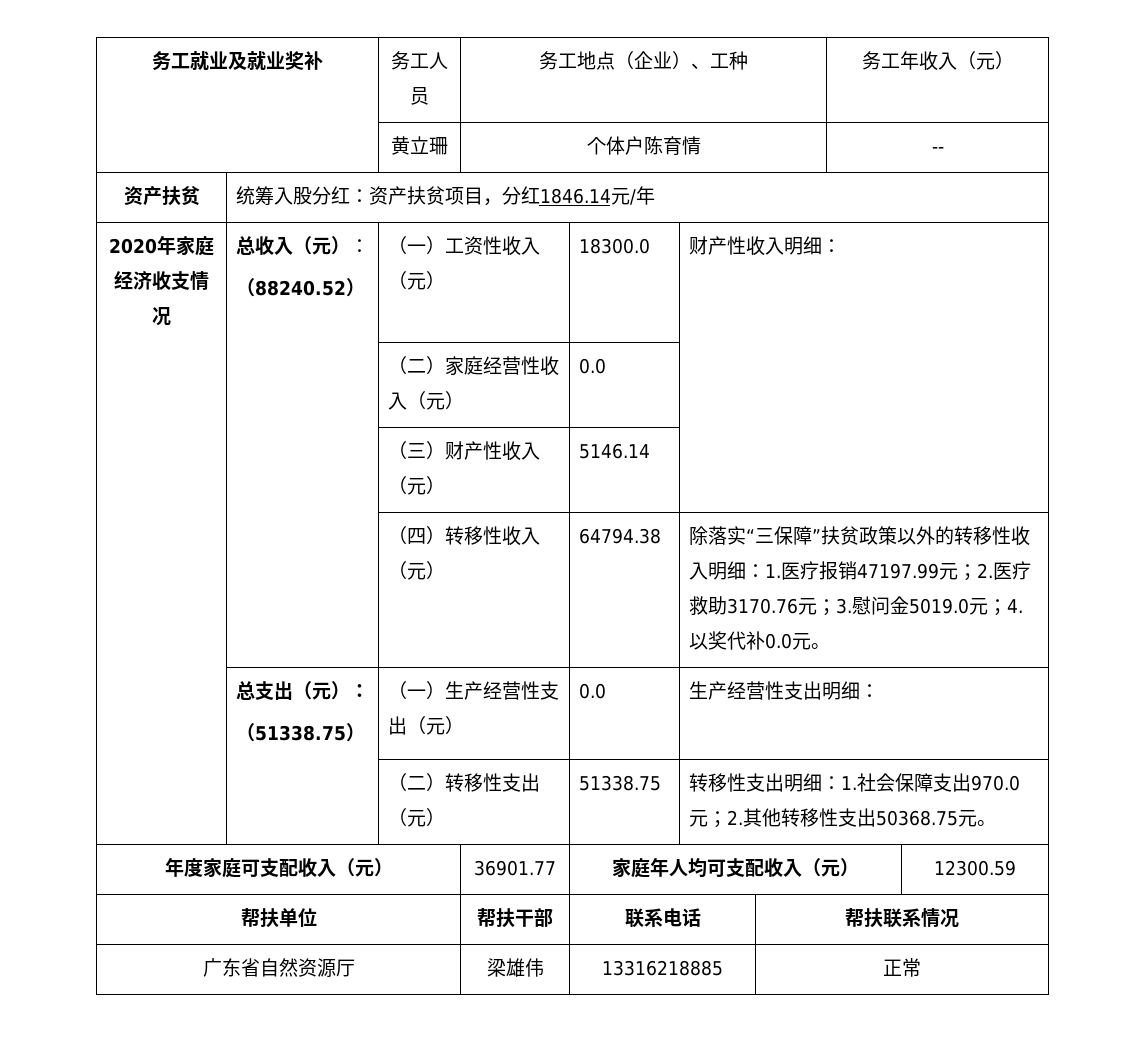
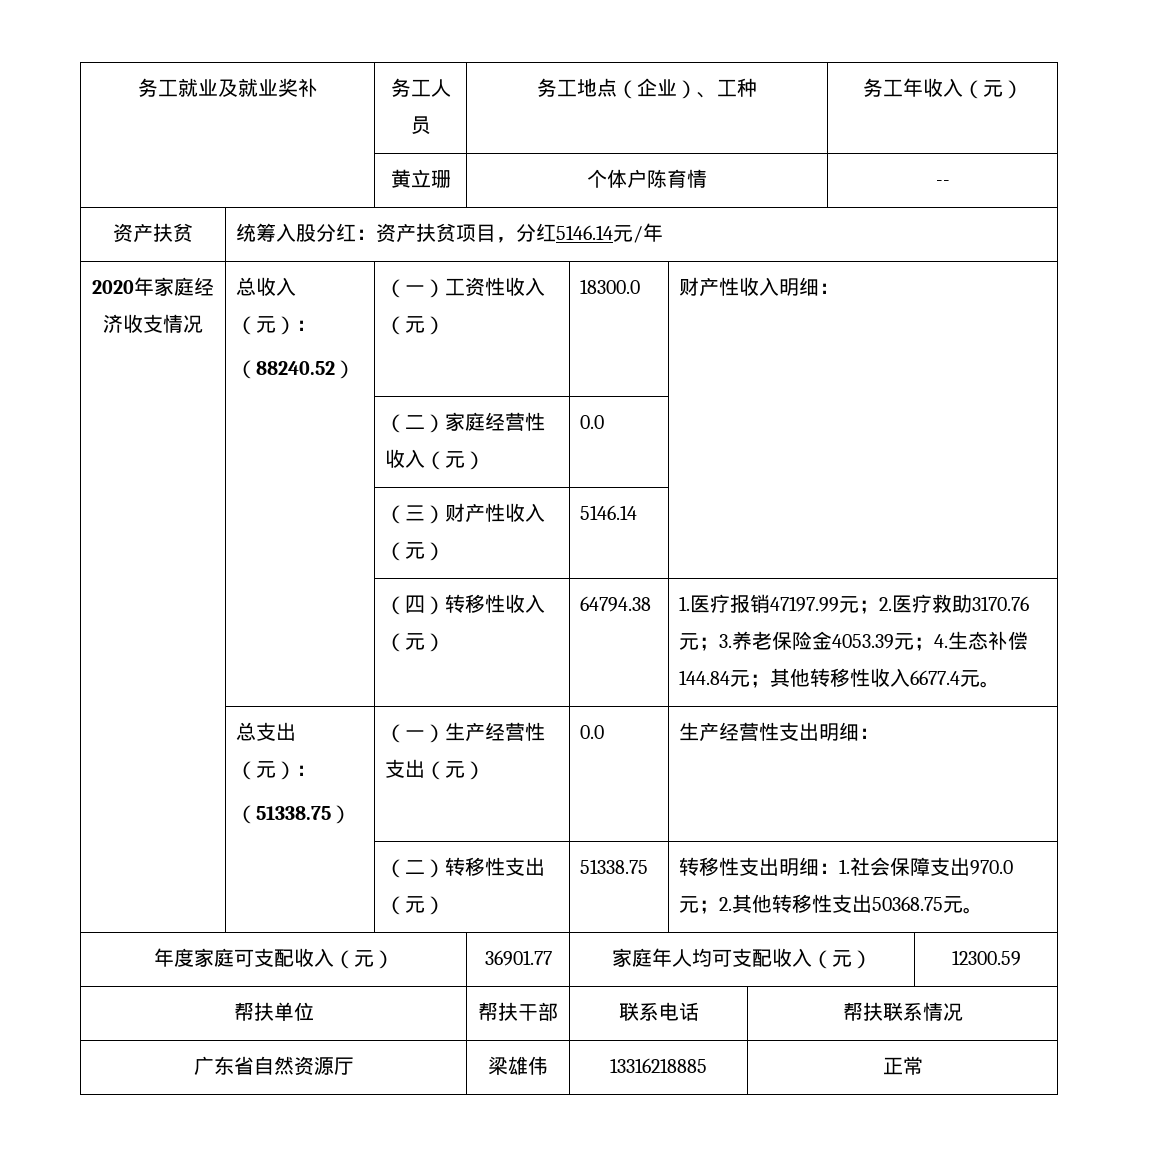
[539,188,611,204] 1846.14 -> [556,225,614,240] 5146.14
[688,526,1030,546] [688,561,765,580] 除落实“三保障”扶贫政策以外的转移性收入明细： -> (652, 604) none
[851,596,1023,616] [688,631,792,650] 慰问金5019.0元；4.以奖代补0.0 -> [732,631,1029,651] [679,668,961,688] 养老保险金4053.39元；4.生态补偿144.84元；其他转移性收入6677.4

